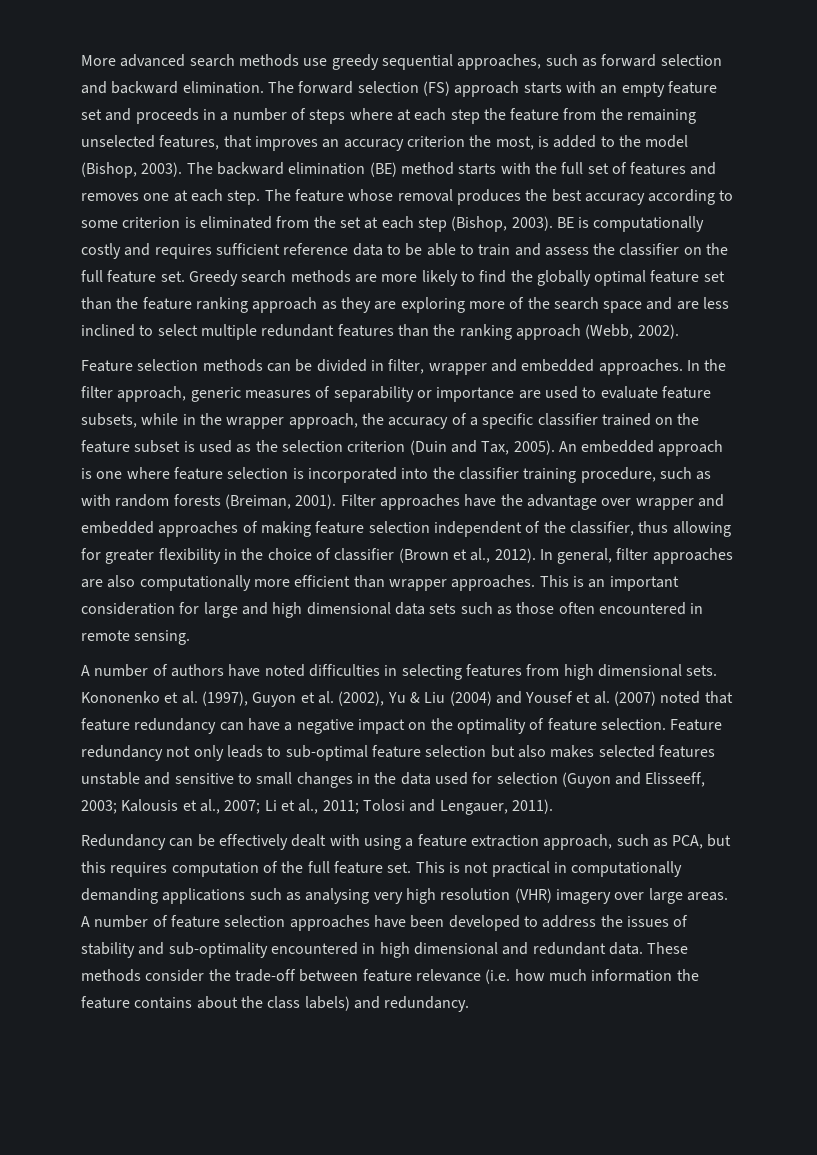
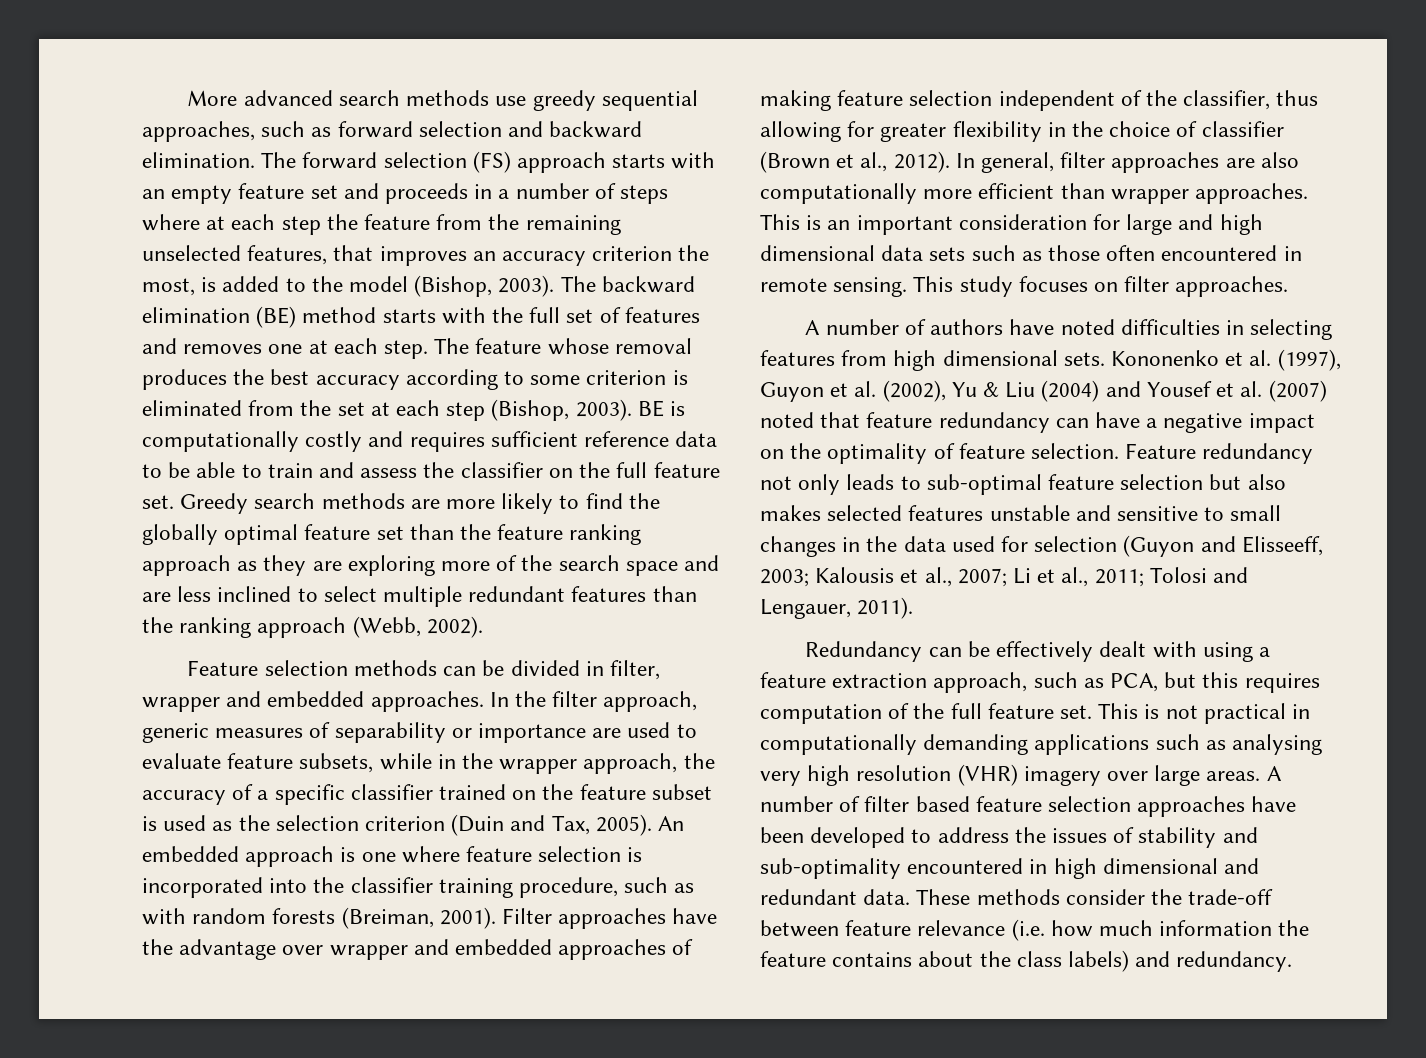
(191, 637) none -> [913,276,1289,297] This study focuses on filter approaches.
(168, 921) none -> [864,796,970,812] filter based

